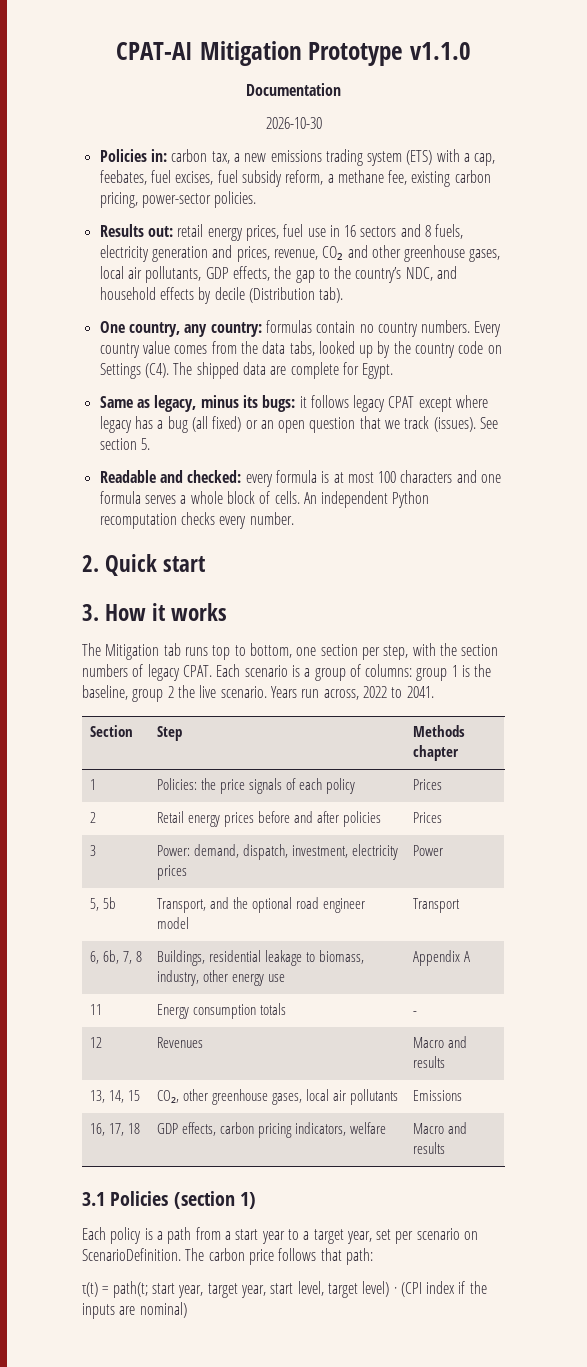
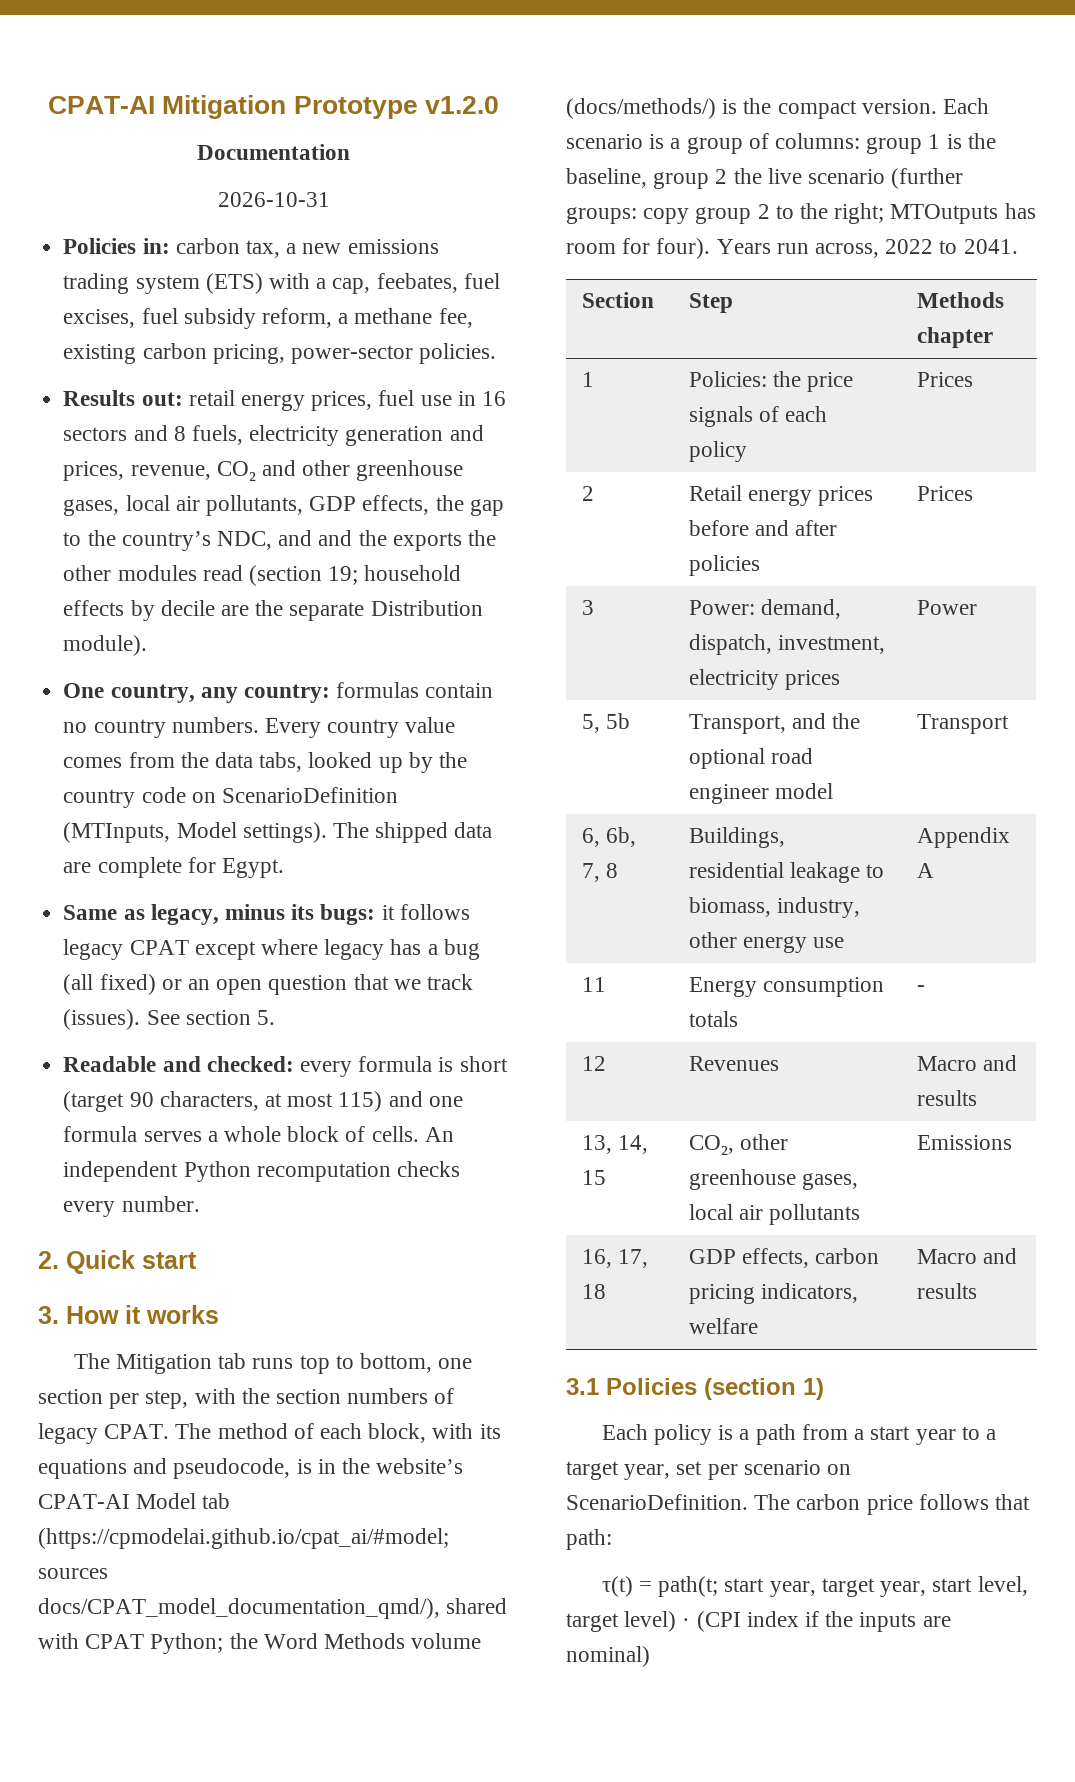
[410,42,472,60] v1.1.0 -> [424,96,499,114] v1.2.0
[265,117,322,129] 2026-10-30 -> [217,192,330,207] 2026-10-31
[99,287,344,304] household effects by decile (Distribution tab). -> [318,530,496,551] [63,565,462,586] [63,600,483,621] [63,635,148,656] and the exports the other modules read (section 19; household effects by decile are the separate Distribution module).
[99,363,169,379] Settings (C4). -> [221,787,398,803] [63,822,327,843] ScenarioDefinition (MTInputs, Model settings).
[333,470,453,483] at most 100 characters -> [459,1056,508,1072] [63,1091,383,1112] short (target 90 characters, at most 115)
(212, 671) none -> [175,1423,501,1443] [38,1458,464,1479] [38,1493,231,1509] [38,1528,449,1549] [38,1568,108,1579] [38,1598,508,1619] [38,1633,482,1654] [566,98,937,119] The method of each block, with its equations and pseudocode, is in the website’s CPAT-AI Model tab (https://cpmodelai.github.io/cpat_ai/#model; sources docs/CPAT_model_documentation_qmd/), shared with CPAT Python; the Word Methods volume (docs/methods/) is the compact version.
[220,686,267,698] scenario. -> [808,168,964,189] [566,203,1036,224] [566,238,711,259] scenario (further groups: copy group 2 to the right; MTOutputs has room for four).

